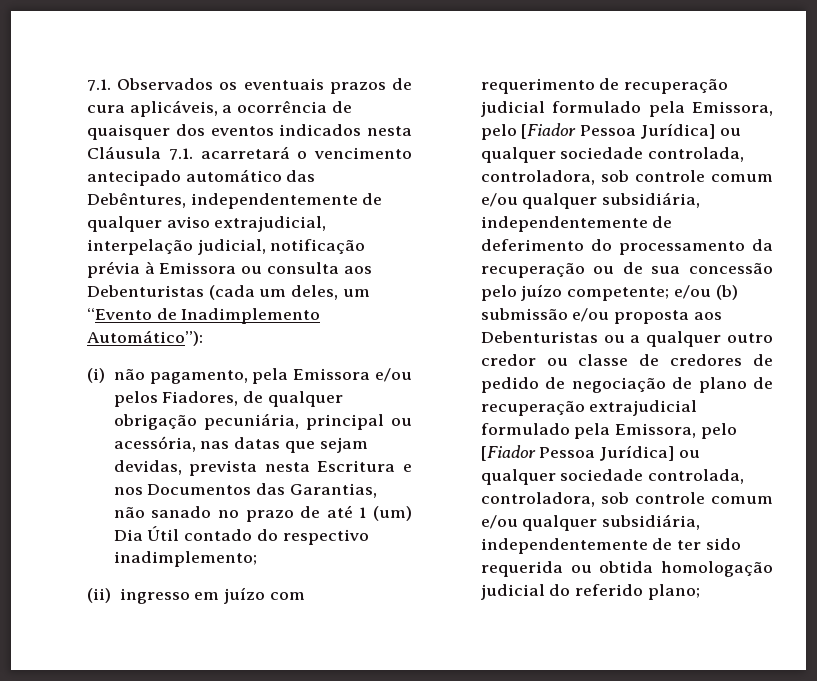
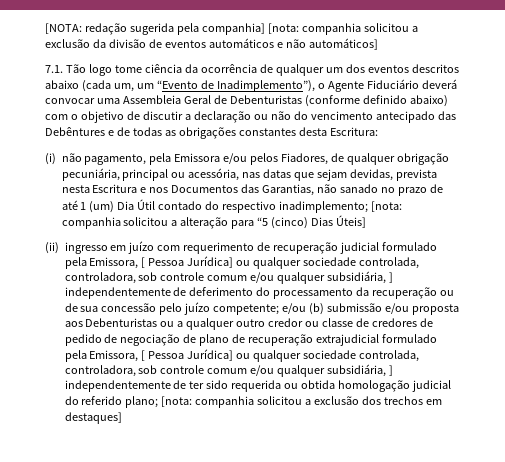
[87,78,412,94] [87,100,352,117] [87,124,412,140] [87,146,412,160] [87,169,316,186] [87,192,383,209] [87,216,327,232] [87,239,366,255] [87,261,372,278] [87,285,370,300] [87,308,321,324] [87,330,203,346] 7.1. Observados os eventuais prazos de cura aplicáveis, a ocorrência de quaisquer dos eventos indicados nesta Cláusula 7.1. acarretará o vencimento antecipado automático das Debêntures, independentemente de qualquer aviso extrajudicial, interpelação judicial, notificação prévia à Emissora ou consulta aos Debenturistas (cada um deles, um “Evento de Inadimplemento Automático”): -> [45,23,418,35] [45,38,378,50] [45,64,459,76] [45,79,457,92] [45,95,448,107] [45,111,456,123] [45,127,378,139] [NOTA: redação sugerida pela companhia] [nota: companhia solicitou a exclusão da divisão de eventos automáticos e não automáticos] // 7.1. Tão logo tome ciência da ocorrência de qualquer um dos eventos descritos abaixo (cada um, um “Evento de Inadimplemento”), o Agente Fiduciário deverá convocar uma Assembleia Geral de Debenturistas (conforme definido abaixo) com o objetivo de discutir a declaração ou não do vencimento antecipado das Debêntures e de todas as obrigações constantes desta Escritura:
(257, 559) none -> [371,201,403,212] [61,215,367,229] [nota: companhia solicitou a alteração para “5 (cinco) Dias Úteis]
[480,123,577,140] pelo [Fiador -> [141,257,146,268] [
(701, 200) none -> [389,272,394,283] ]
[700,423,737,439] [480,445,536,461] pelo [Fiador -> [141,350,146,361] [
(701, 522) none -> [389,365,394,376] ]
(700, 592) none -> [161,396,443,408] [64,412,122,424] [nota: companhia solicitou a exclusão dos trechos em destaques]

